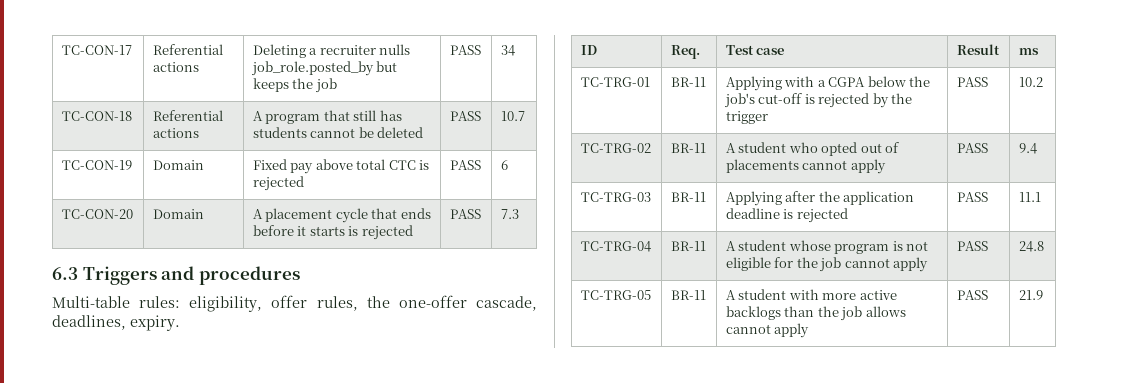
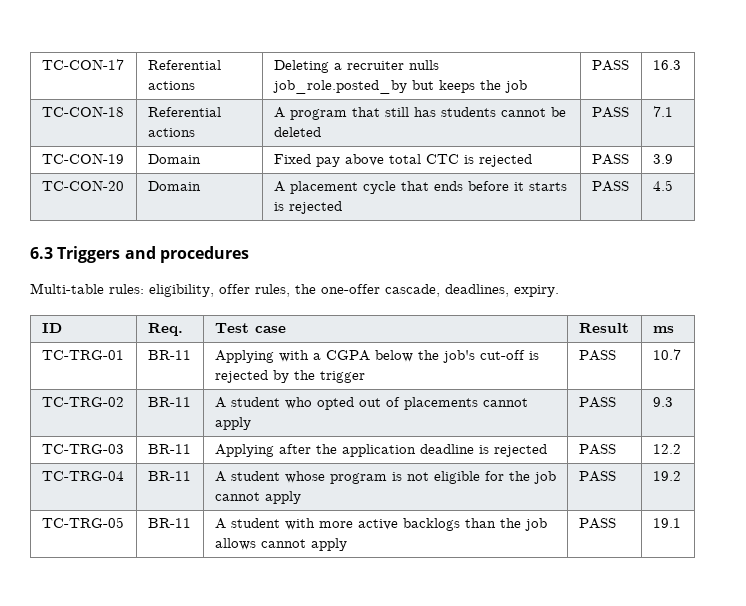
[500,45,515,56] 34 -> [652,60,681,70] 16.3
[500,111,525,121] 10.7 -> [652,106,673,117] 7.1
[500,160,508,170] 6 -> [652,154,673,164] 3.9
[500,209,519,219] 7.3 -> [652,180,673,191] 4.5
[1018,77,1043,87] 10.2 -> [652,349,681,360] 10.7
[1018,143,1037,154] 9.4 -> [652,397,673,407] 9.3
[1018,192,1041,202] 11.1 -> [652,444,681,454] 12.2
[1018,241,1044,252] 24.8 -> [652,471,681,481] 19.2
[1018,290,1043,300] 21.9 -> [652,518,681,528] 19.1

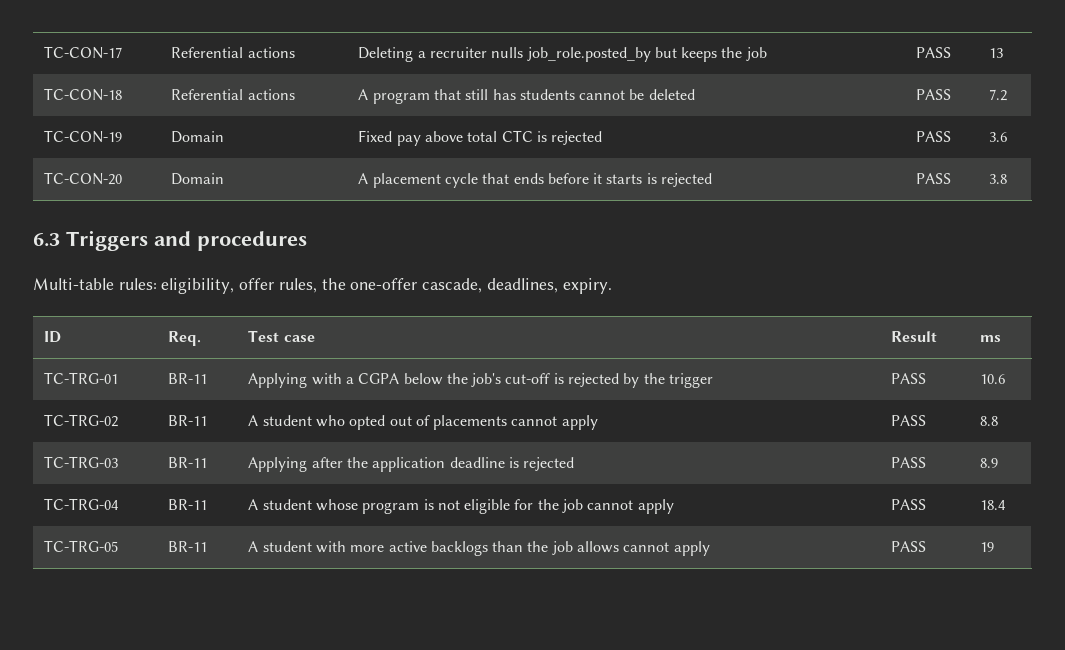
[652,60,681,70] 16.3 -> [989,48,1004,58] 13
[652,106,673,117] 7.1 -> [989,89,1008,101] 7.2
[652,154,673,164] 3.9 -> [989,132,1008,142] 3.6
[652,180,673,191] 4.5 -> [989,174,1008,184] 3.8
[652,349,681,360] 10.7 -> [980,374,1006,384] 10.6
[652,397,673,407] 9.3 -> [980,416,999,426] 8.8
[652,444,681,454] 12.2 -> [980,458,999,468] 8.9
[652,471,681,481] 19.2 -> [980,500,1007,510] 18.4
[652,518,681,528] 19.1 -> [980,542,995,552] 19

